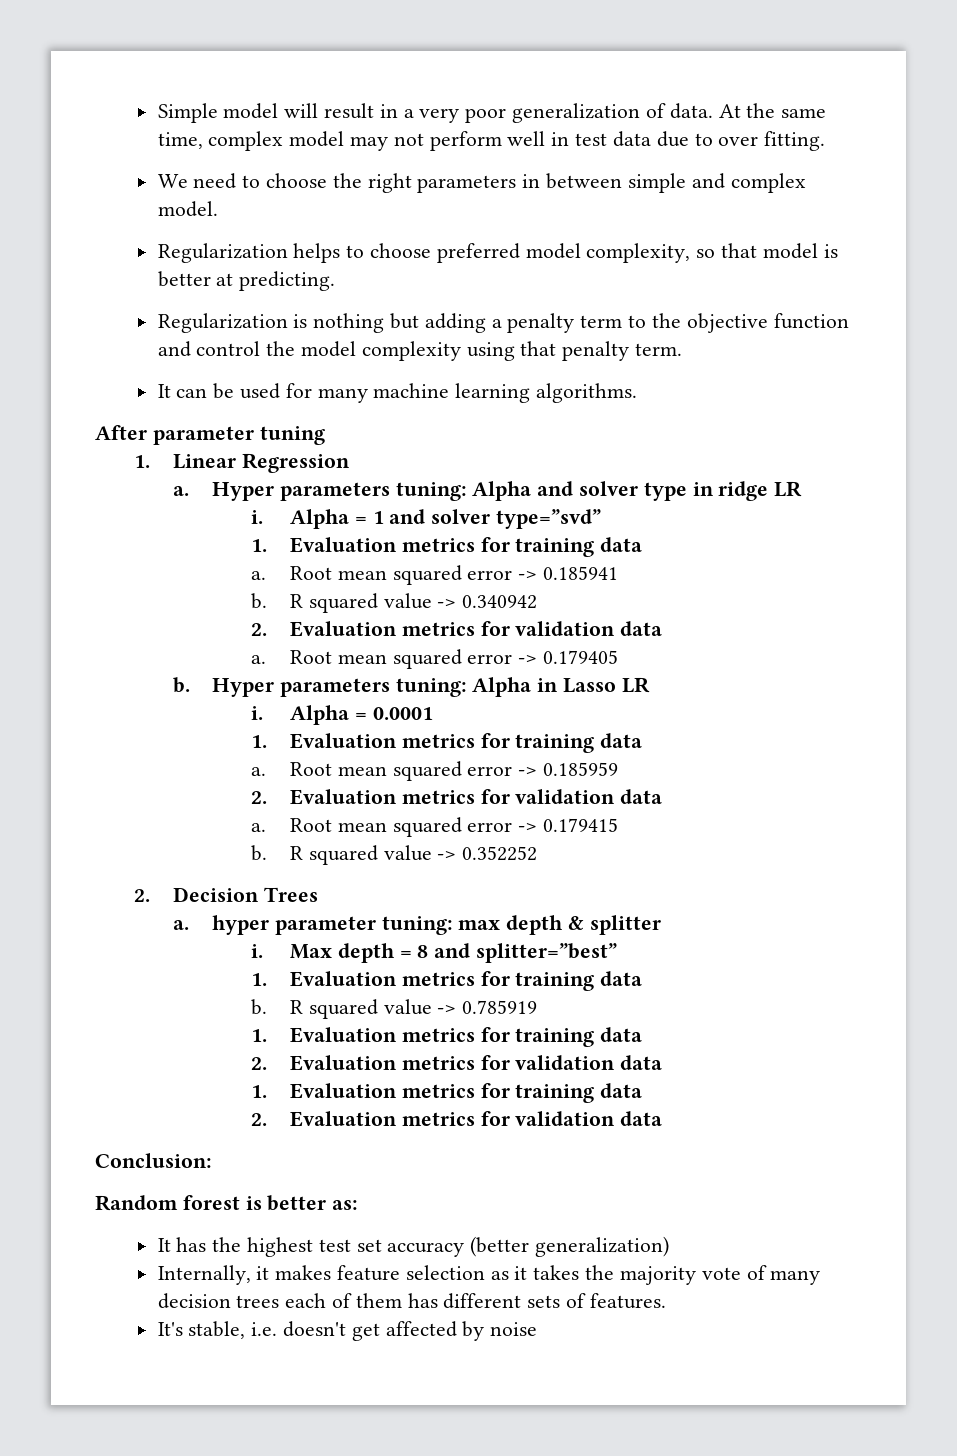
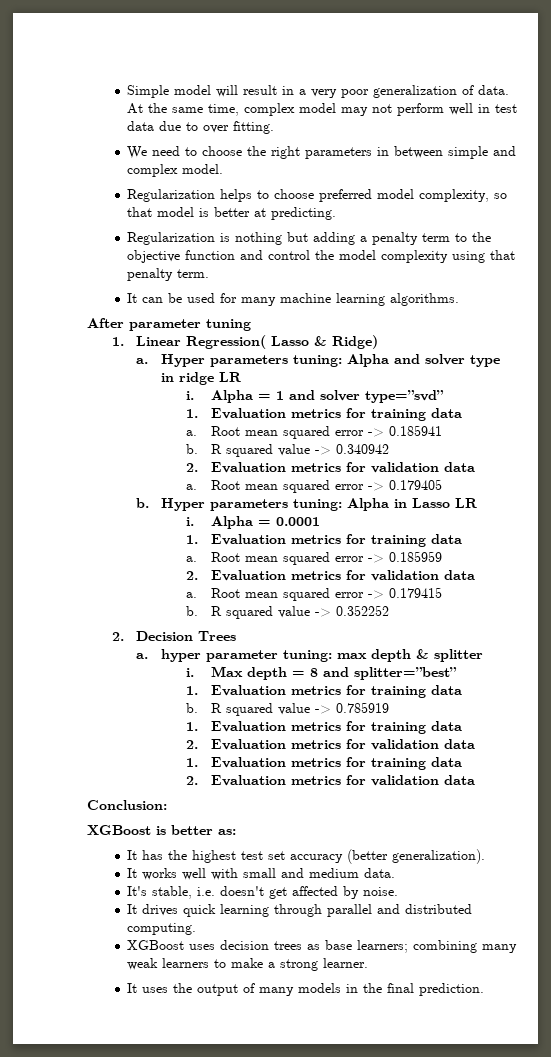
[241,453,350,473] Regression -> [186,335,379,349] Regression( Lasso & Ridge)
[95,1195,240,1211] Random forest -> [87,825,151,835] XGBoost
[535,1236,670,1257] [157,1265,821,1285] [157,1293,666,1309] generalization) // Internally, it makes feature selection as it takes the majority vote of many decision trees each of them has different sets of features. -> [392,849,486,864] [127,868,396,880] generalization). // It works well with small and medium data.
[490,1322,538,1336] noise -> [363,887,399,896] [127,904,473,917] [127,923,197,935] [127,940,518,953] [127,958,369,971] [127,983,485,996] noise. // It drives quick learning through parallel and distributed computing. // XGBoost uses decision trees as base learners; combining many weak learners to make a strong learner. // It uses the output of many models in the final prediction.

